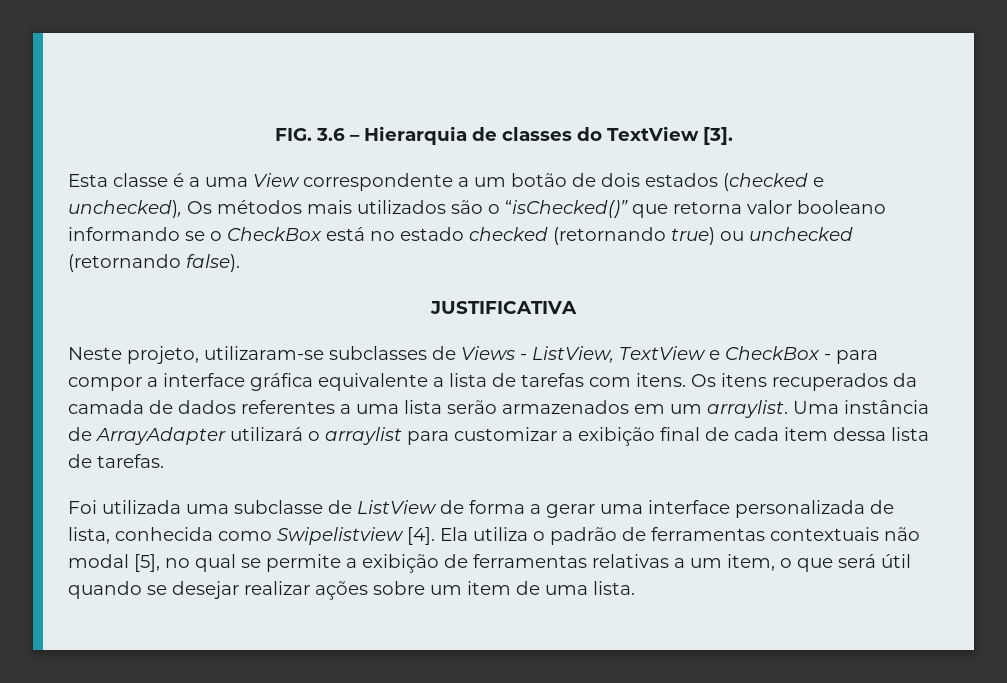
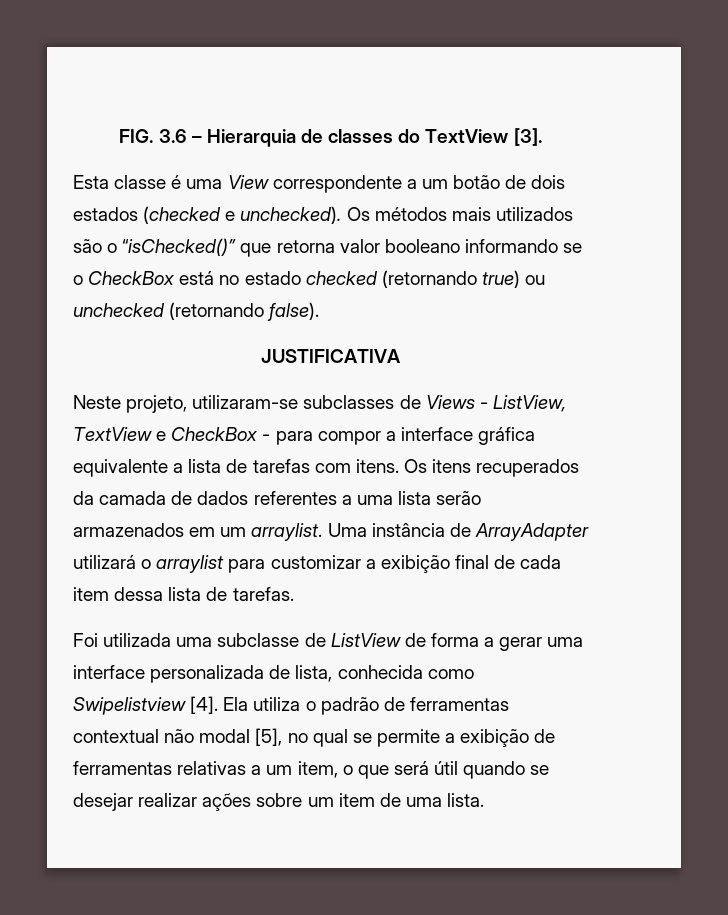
[189,177,200,187] a -> (182, 182) none
[68,200,182,218] unchecked), -> [240,206,342,224] unchecked).
[770,527,879,541] contextuais -> [73,729,159,743] contextual

